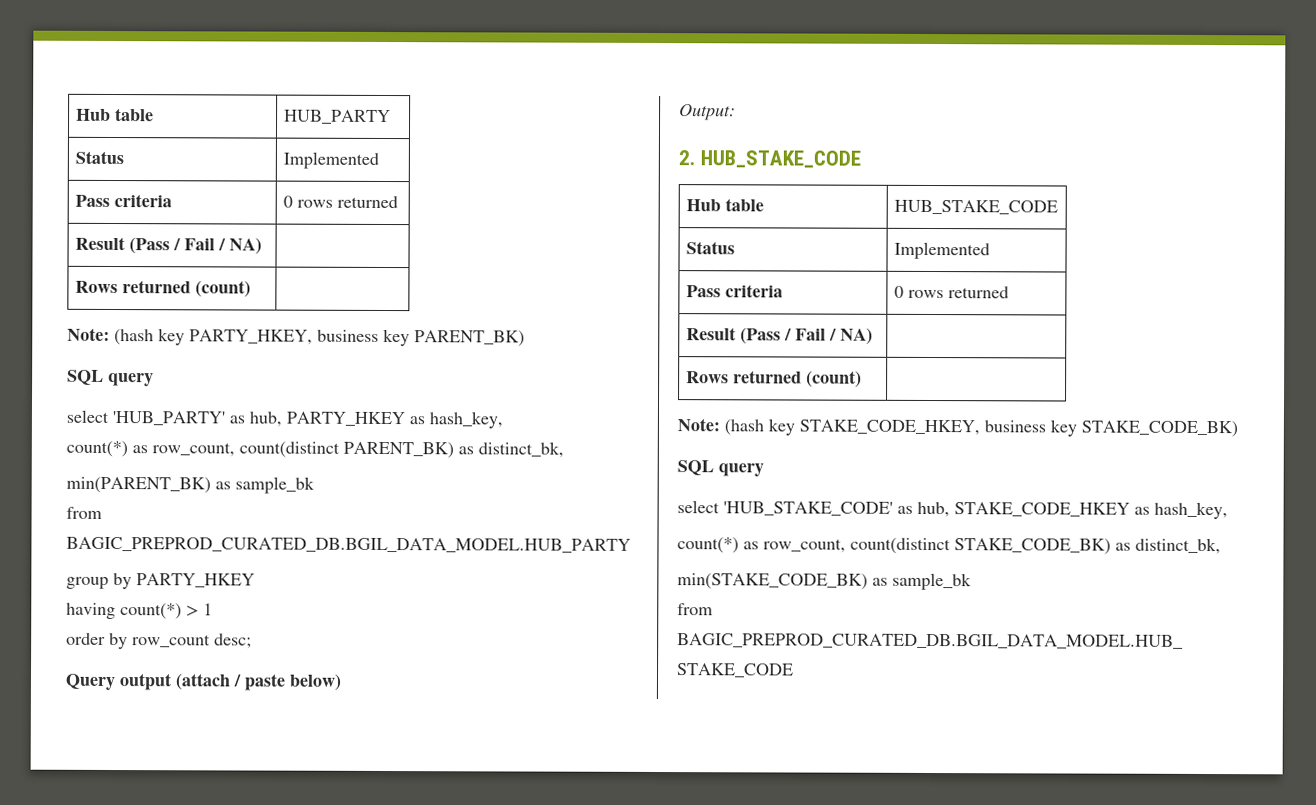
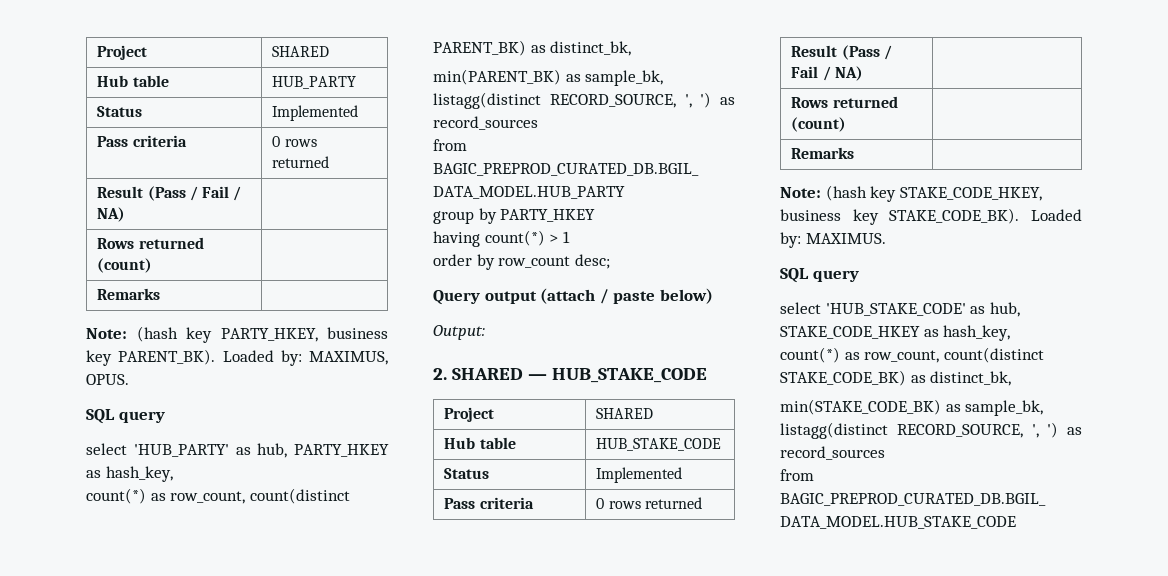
(75, 114) none -> [97,45,148,60] [272,46,330,57] Project | SHARED //
(251, 289) none -> [97,288,161,300] // Remarks |
[414,330,525,347] PARENT_BK) -> [118,349,388,366] [86,374,129,385] PARENT_BK). Loaded by: MAXIMUS, OPUS.
[235,476,315,494] sample_bk -> [585,70,664,86] [433,92,735,109] [433,116,538,130] sample_bk, listagg(distinct RECORD_SOURCE, ', ') as record_sources
[699,150,861,168] HUB_STAKE_CODE -> [451,368,707,383] [444,407,495,422] [596,408,654,419] SHARED — HUB_STAKE_CODE // Project | SHARED
(862, 379) none -> [791,147,855,159] // Remarks |
[1081,420,1238,438] STAKE_CODE_BK) -> [889,208,1082,224] [780,232,886,248] STAKE_CODE_BK). Loaded by: MAXIMUS.
[892,572,972,591] sample_bk -> [965,400,1044,416] [780,422,1082,439] [780,446,885,460] sample_bk, listagg(distinct RECORD_SOURCE, ', ') as record_sources

